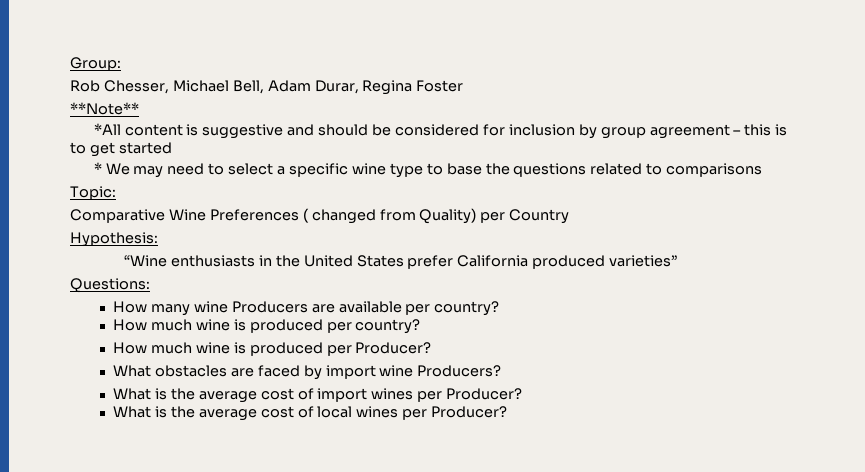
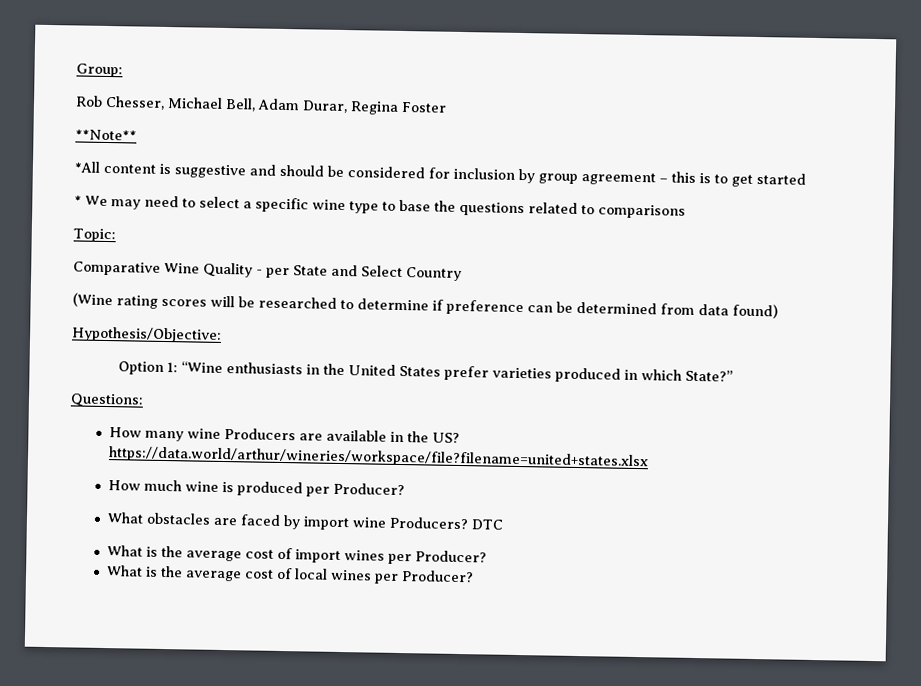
[209,208,570,224] [70,232,158,247] Preferences ( changed from Quality) per Country // Hypothesis: // -> [203,262,462,282] [72,292,778,319] [71,326,222,343] [117,361,178,375] Quality - per State and Select Country // (Wine rating scores will be researched to determine if preference can be determined from data found) // Hypothesis/Objective: // Option 1:
[457,255,678,269] California produced varieties” -> [491,367,733,383] varieties produced in which State?”
[405,301,500,316] [112,319,421,334] per country? // How much wine is produced per country? -> [390,431,461,444] [108,446,650,470] in the US? https://data.world/arthur/wineries/workspace/file?filename=united+states.xlsx
(502, 371) none -> [471,519,505,530] DTC

